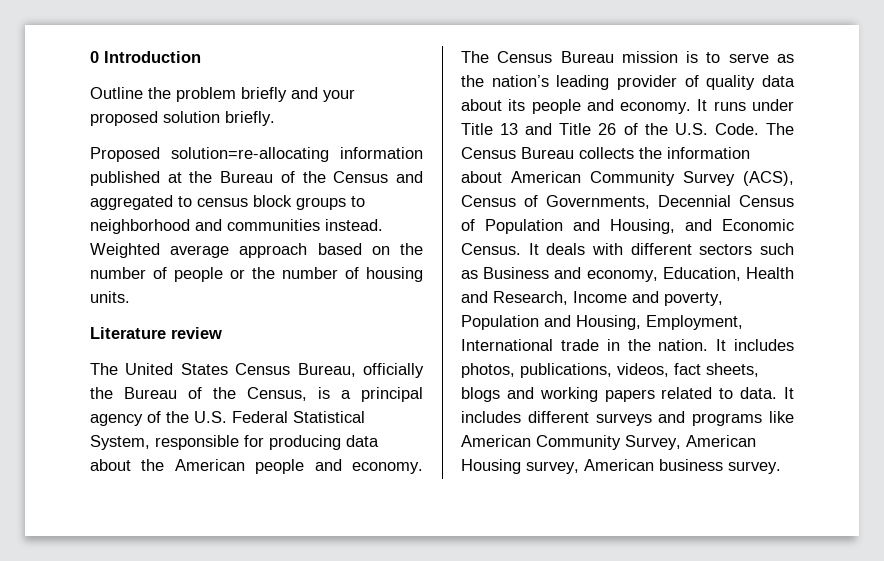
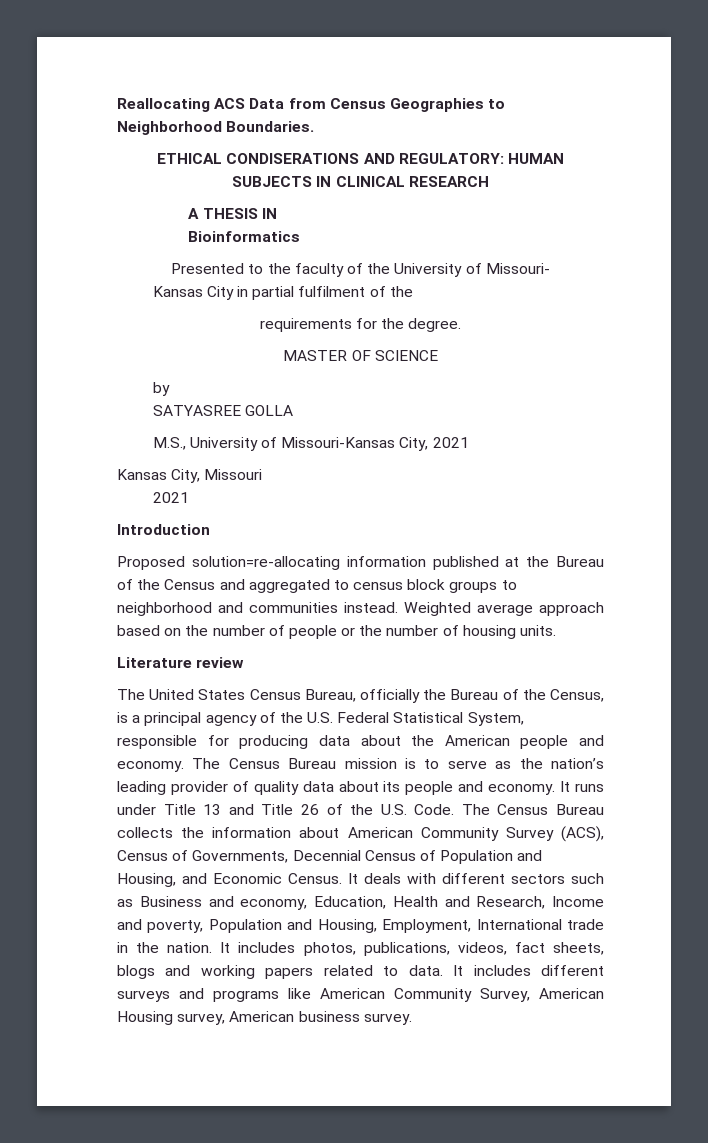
[90,51,201,63] [90,87,355,102] [90,111,275,126] 0 Introduction // Outline the problem briefly and your proposed solution briefly. -> [117,98,506,112] [117,121,315,135] [157,153,564,164] [232,176,489,187] [188,208,277,219] [188,231,301,242] [171,263,550,277] [152,286,413,300] [259,318,462,332] [283,350,438,361] [152,382,170,396] [152,405,293,416] [152,437,469,451] [117,469,263,483] [152,492,189,503] [117,524,210,535] Reallocating ACS Data from Census Geographies to Neighborhood Boundaries. // ETHICAL CONDISERATIONS AND REGULATORY: HUMAN SUBJECTS IN CLINICAL RESEARCH // A THESIS IN // Bioinformatics // Presented to the faculty of the University of Missouri- // Kansas City in partial fulfilment of the // requirements for the degree. // MASTER OF SCIENCE // by // SATYASREE GOLLA // M.S., University of Missouri-Kansas City, 2021 // Kansas City, Missouri // 2021 // Introduction

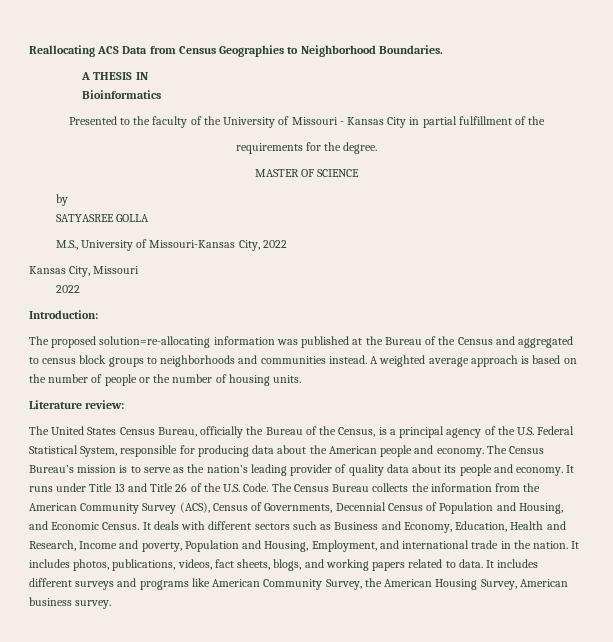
[157,153,564,164] [232,176,489,187] // ETHICAL CONDISERATIONS AND REGULATORY: HUMAN SUBJECTS IN CLINICAL RESEARCH -> (443, 49) none
[485,263,550,274] Missouri- // -> [291,117,344,125] Missouri -
[298,286,366,297] fulfilment -> [458,116,512,125] fulfillment
[432,437,469,448] 2021 -> [262,240,287,248] 2022
[152,492,189,503] [117,524,210,535] [117,556,185,570] 2021 // Introduction // Proposed -> [55,285,80,293] [29,310,98,319] [29,336,97,348] 2022 // Introduction: // The proposed
(426, 561) none -> [276,339,298,345] was
[117,602,212,616] neighborhood -> [160,355,236,367] neighborhoods
[404,602,471,616] Weighted -> [370,355,426,367] A weighted
(604, 609) none -> [521,356,530,364] is
[196,657,245,668] review -> [85,400,125,409] review:
[288,758,337,769] Bureau -> [29,465,74,473] Bureau’s
[299,827,340,838] about -> [495,483,541,492] from the
[240,899,308,910] economy, -> [403,522,452,533] Economy,
[476,919,562,930] International -> [379,540,470,549] and international
[117,965,155,979] blogs -> [273,559,302,571] blogs,
(530, 995) none -> [364,578,382,587] the
[177,1013,226,1025] survey, -> [480,579,517,590] Survey,

